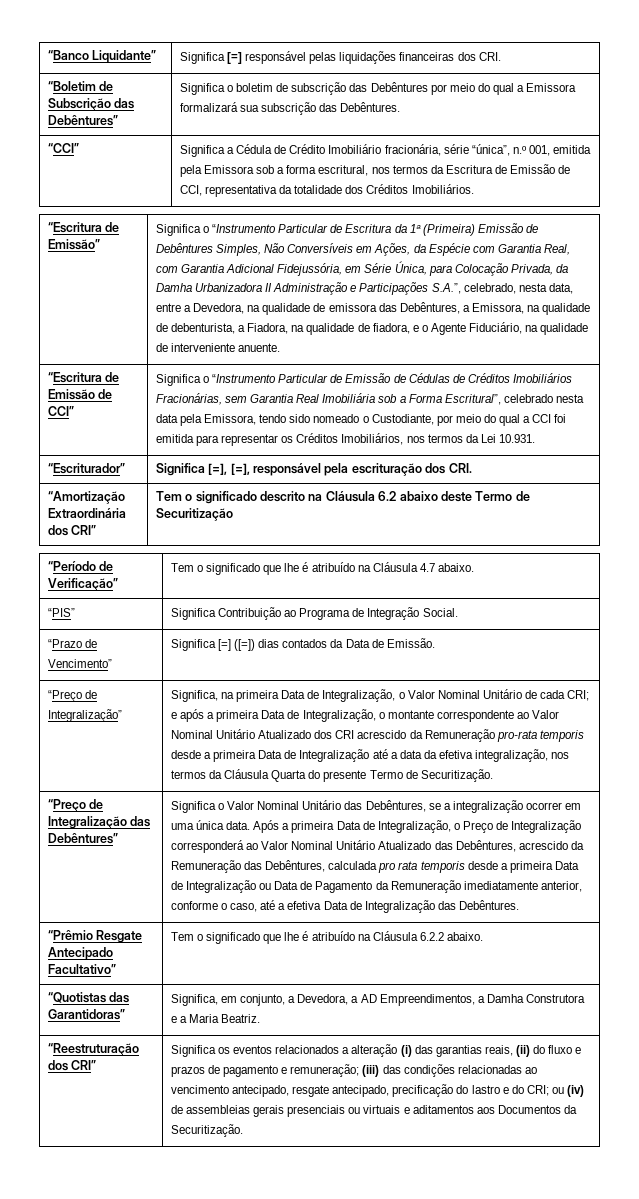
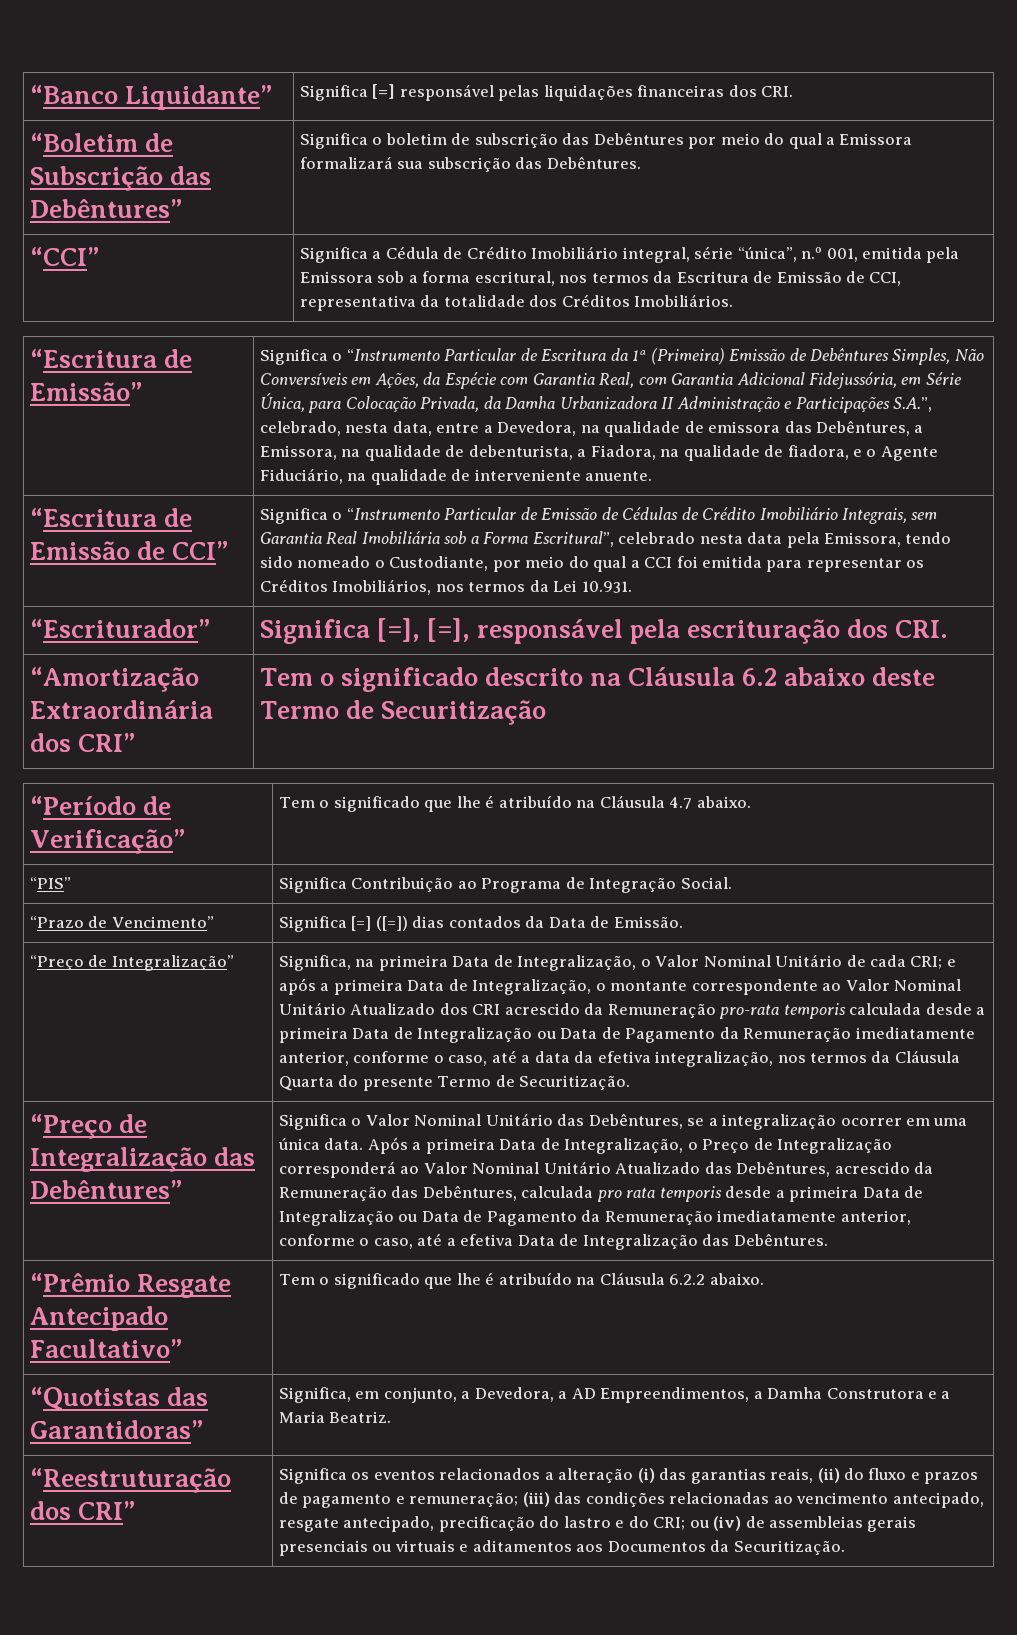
[384,144,441,156] fracionária, -> [622,247,690,263] integral,
[467,373,572,383] [155,393,222,405] Créditos Imobiliários Fracionárias, -> [702,507,908,524] Crédito Imobiliário Integrais,
[170,749,370,762] desde a primeira Data de Integralização -> [849,1003,986,1015] [279,1027,975,1043] [279,1051,488,1066] calculada desde a primeira Data de Integralização ou Data de Pagamento da Remuneração imediatamente anterior, conforme o caso,

